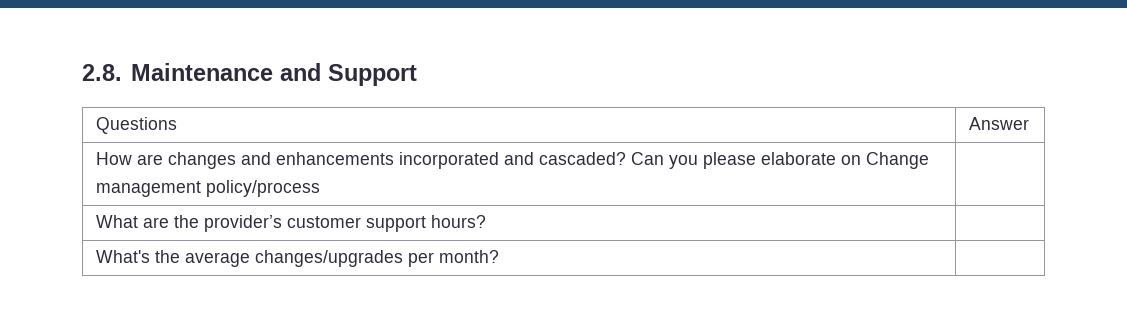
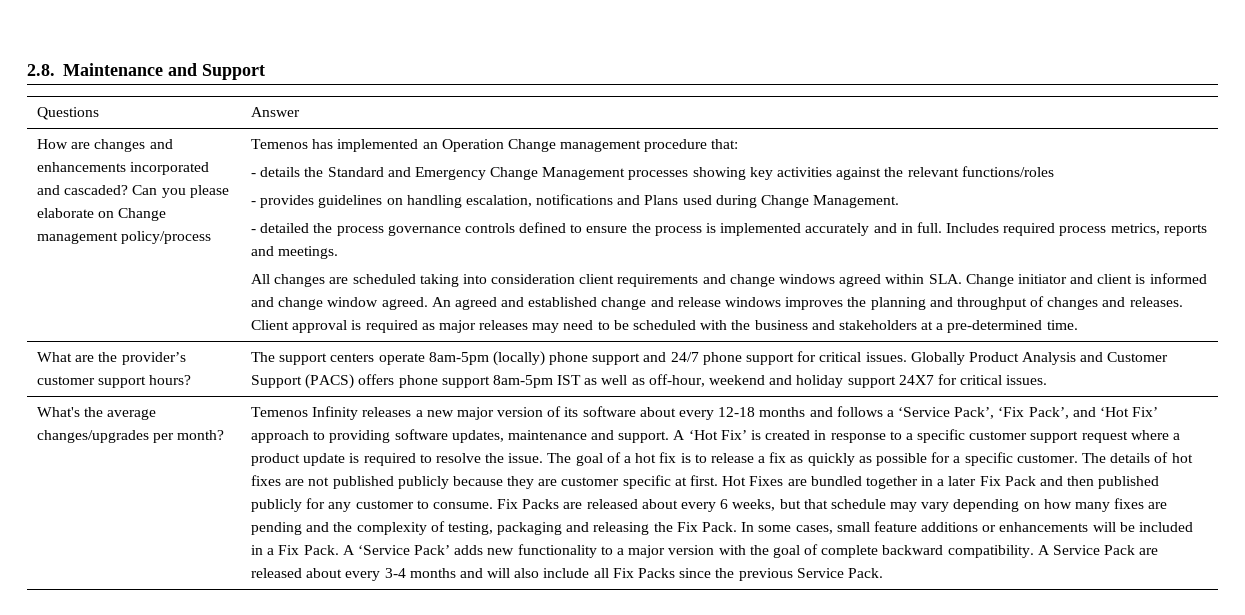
(320, 188) none -> [250,139,739,152] [250,166,1054,180] [250,194,900,208] [250,222,1207,236] [250,246,339,259] [250,273,1207,287] [250,296,1183,310] [250,320,1078,333] Temenos has implemented an Operation Change management procedure that: // - details the Standard and Emergency Change Management processes showing key activities against the relevant functions/roles // - provides guidelines on handling escalation, notifications and Plans used during Change Management. // - detailed the process governance controls defined to ensure the process is implemented accurately and in full. Includes required process metrics, reports and meetings. // All changes are scheduled taking into consideration client requirements and change windows agreed within SLA. Change initiator and client is informed and change window agreed. An agreed and established change and release windows improves the planning and throughput of changes and releases. Client approval is required as major releases may need to be scheduled with the business and stakeholders at a pre-determined time.
(486, 221) none -> [250,351,1169,366] [250,374,1048,389] The support centers operate 8am-5pm (locally) phone support and 24/7 phone support for critical issues. Globally Product Analysis and Customer Support (PACS) offers phone support 8am-5pm IST as well as off-hour, weekend and holiday support 24X7 for critical issues.
(499, 256) none -> [250,406,1159,420] [250,429,1181,443] [250,452,1193,466] [250,475,1160,489] [250,498,1168,512] [250,521,1194,535] [250,544,1159,558] [250,568,883,581] Temenos Infinity releases a new major version of its software about every 12-18 months and follows a ‘Service Pack’, ‘Fix Pack’, and ‘Hot Fix’ approach to providing software updates, maintenance and support. A ‘Hot Fix’ is created in response to a specific customer support request where a product update is required to resolve the issue. The goal of a hot fix is to release a fix as quickly as possible for a specific customer. The details of hot fixes are not published publicly because they are customer specific at first. Hot Fixes are bundled together in a later Fix Pack and then published publicly for any customer to consume. Fix Packs are released about every 6 weeks, but that schedule may vary depending on how many fixes are pending and the complexity of testing, packaging and releasing the Fix Pack. In some cases, small feature additions or enhancements will be included in a Fix Pack. A ‘Service Pack’ adds new functionality to a major version with the goal of complete backward compatibility. A Service Pack are released about every 3-4 months and will also include all Fix Packs since the previous Service Pack.

